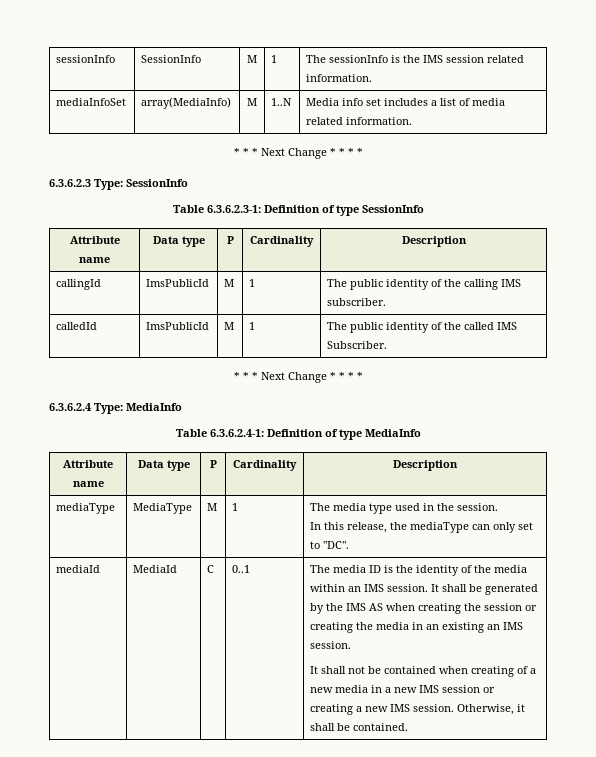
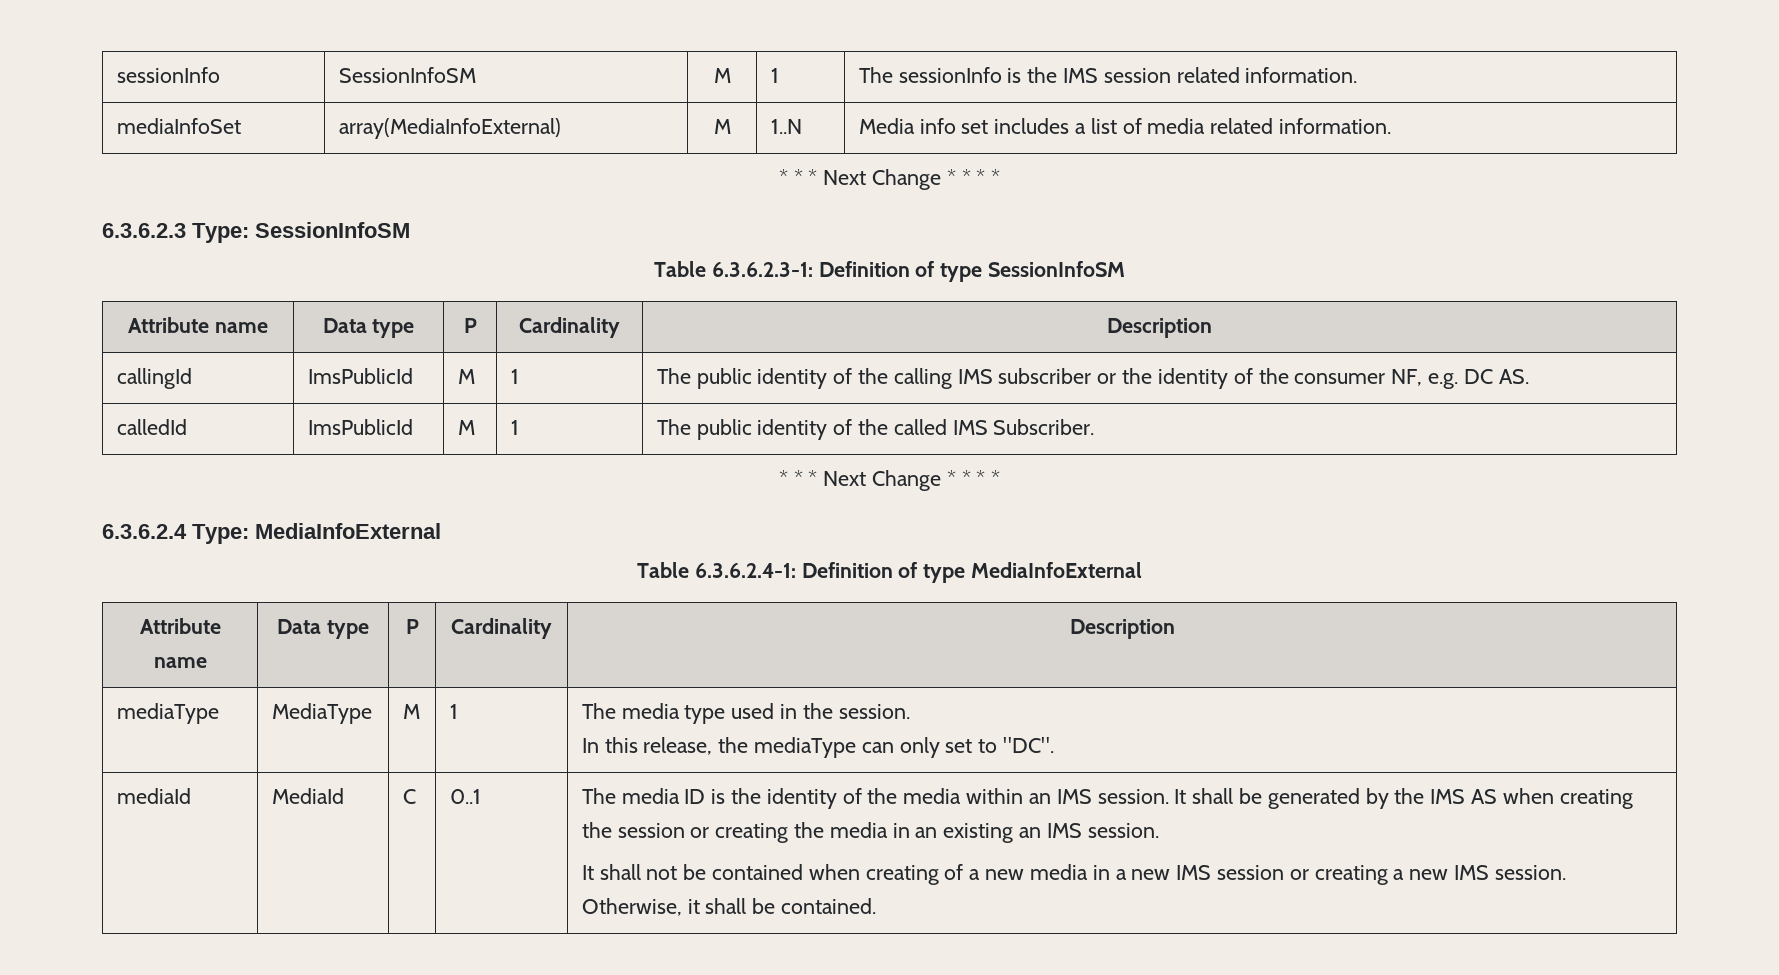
[141,55,202,63] SessionInfo -> [338,67,476,83] SessionInfoSM
[141,97,232,109] array(MediaInfo) -> [338,118,561,139] array(MediaInfoExternal)
[126,179,188,187] SessionInfo -> [255,222,410,238] SessionInfoSM
[361,205,424,213] SessionInfo -> [988,261,1126,277] SessionInfoSM
[327,298,387,306] subscriber. -> [998,368,1529,389] subscriber or the identity of the consumer NF, e.g. DC AS.
[126,403,182,411] MediaInfo -> [255,523,441,539] MediaInfoExternal
[364,429,421,437] MediaInfo -> [971,562,1143,578] MediaInfoExternal

